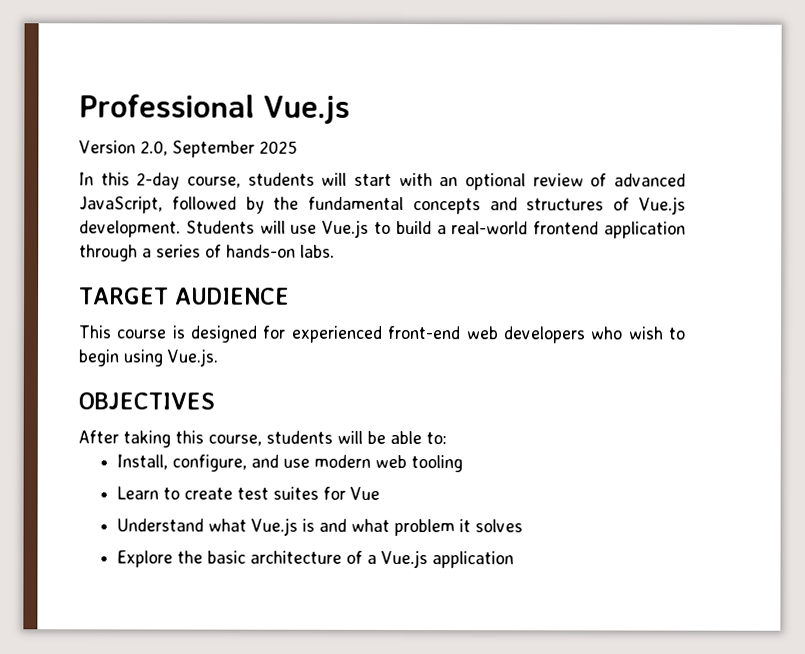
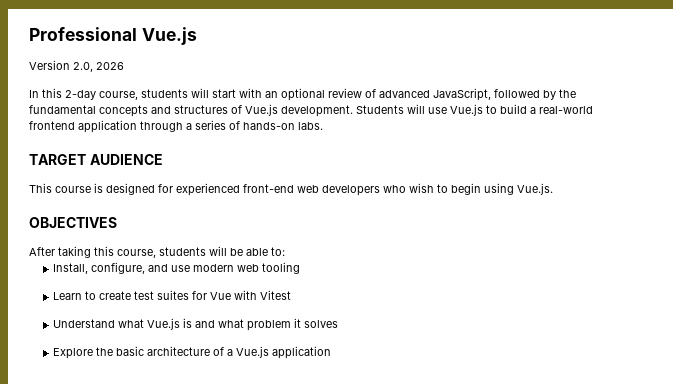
[171,140,298,158] September 2025 -> [96,62,124,70] 2026
(380, 493) none -> [234,290,292,300] with Vitest

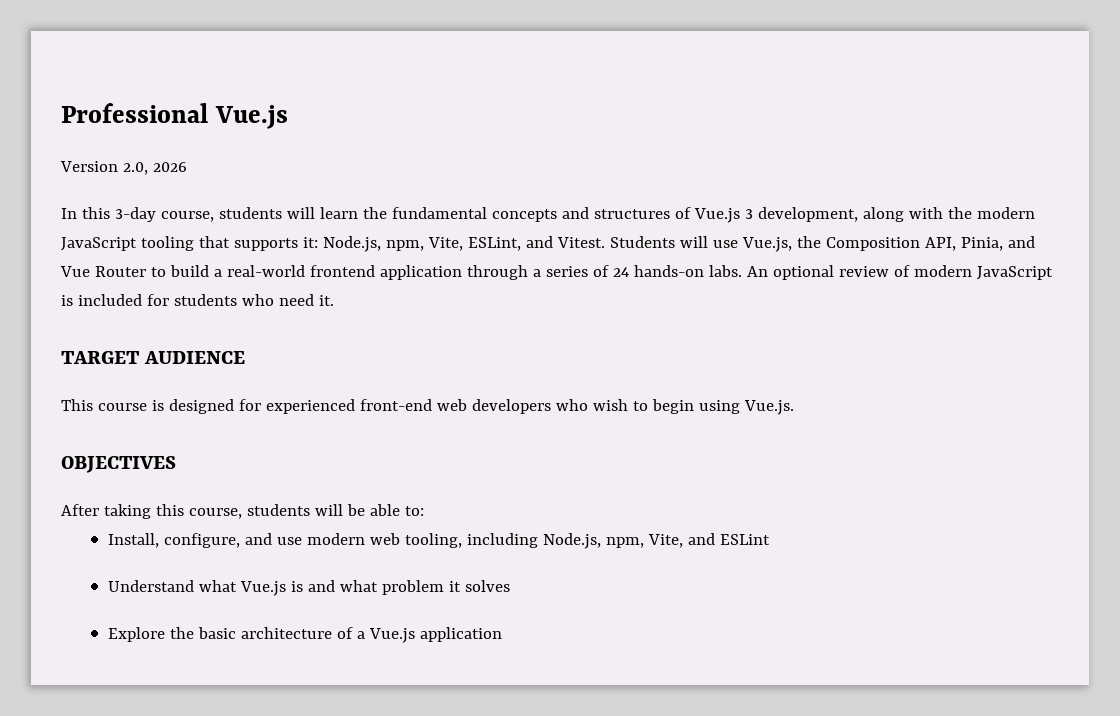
[65,88,556,101] 2-day course, students will start with an optional review of advanced JavaScript, followed by -> [114,207,358,222] 3-day course, students will learn
[281,104,483,117] development. Students will use Vue.js -> [744,207,1035,222] [61,236,1035,252] [60,266,146,277] 3 development, along with the modern JavaScript tooling that supports it: Node.js, npm, Vite, ESLint, and Vitest. Students will use Vue.js, the Composition API, Pinia, and Vue Router
(240, 125) none -> [612,267,629,277] 24
(323, 126) none -> [746,265,1053,280] [61,294,334,306] An optional review of modern JavaScript is included for students who need it.
[262,262,301,274] [53,290,292,300] tooling // Learn to create test suites for Vue with Vitest -> [404,533,770,549] tooling, including Node.js, npm, Vite, and ESLint

